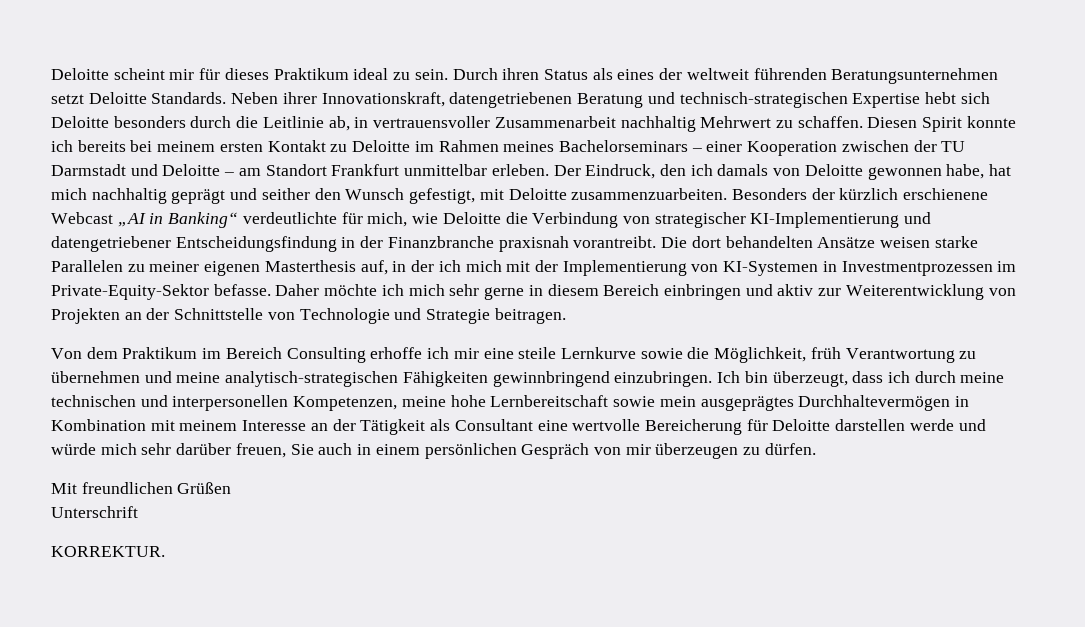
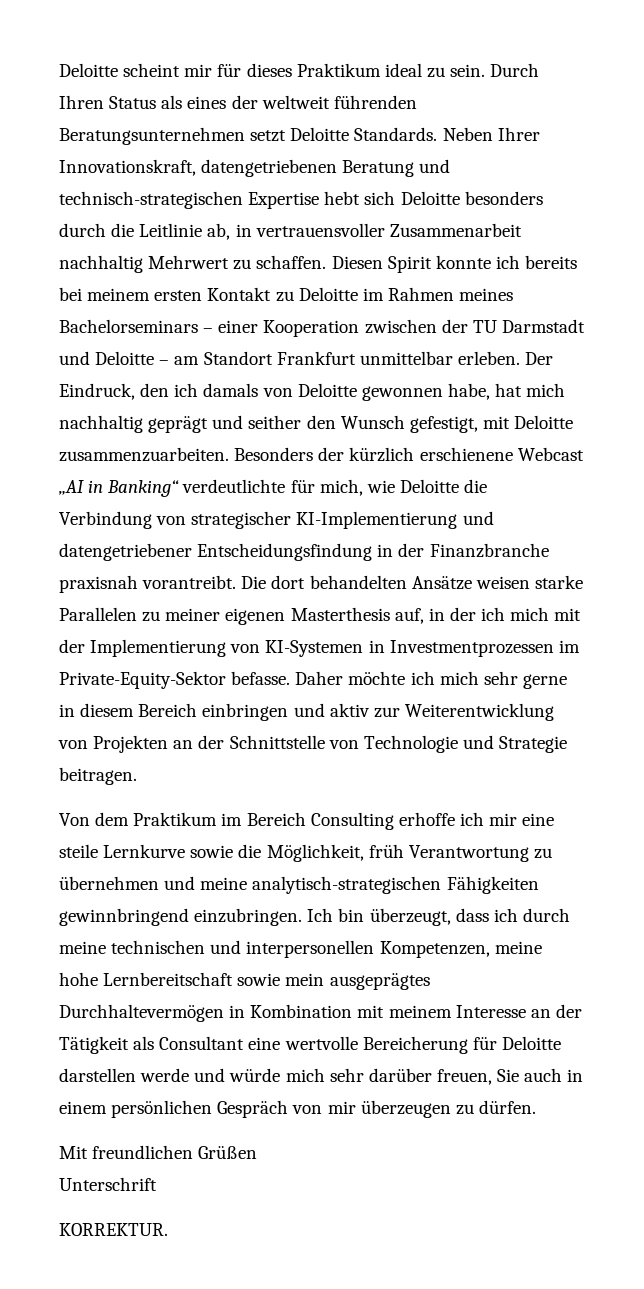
[502,68,540,80] ihren -> [59,95,104,109] Ihren
[282,92,317,104] ihrer -> [497,127,540,141] Ihrer

